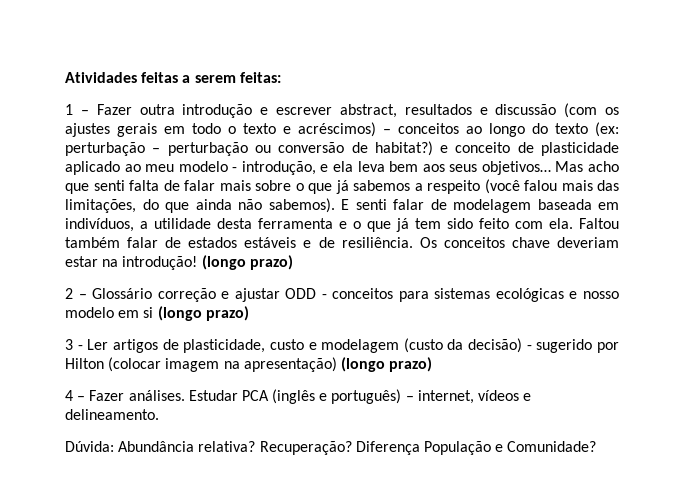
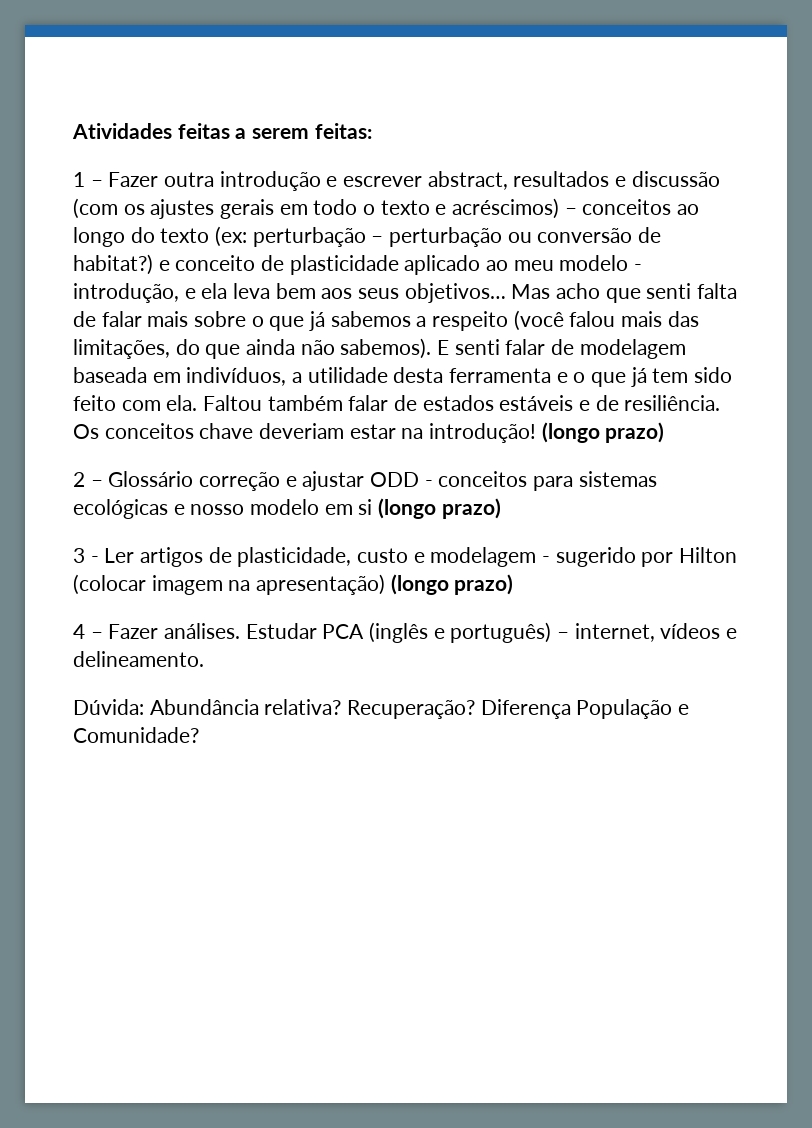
[403,338,523,353] (custo da decisão) -> (537, 557) none

